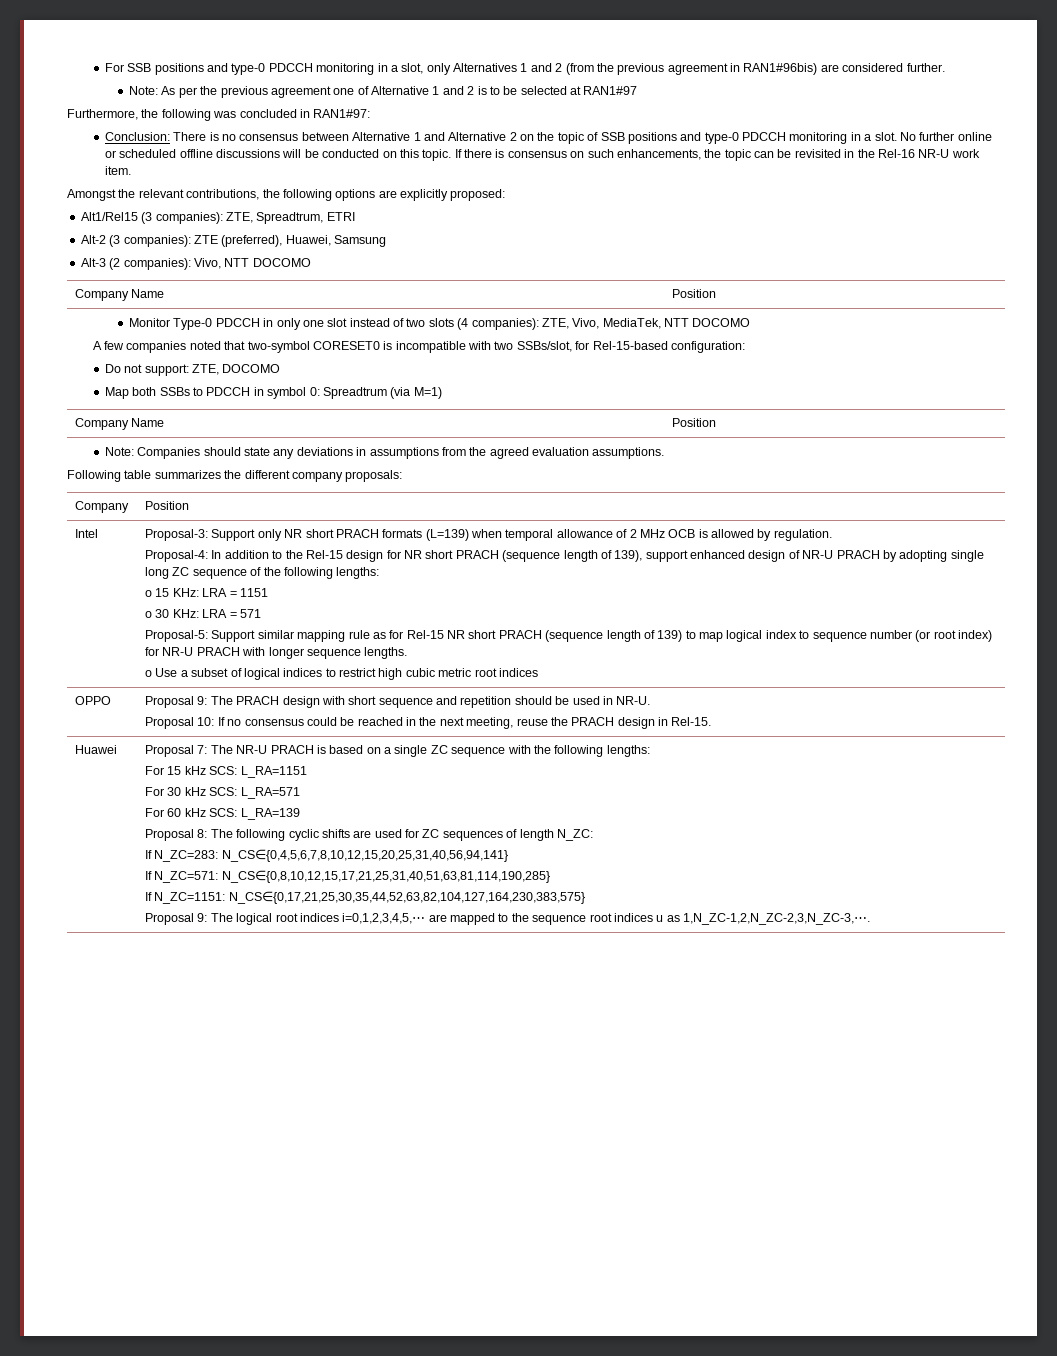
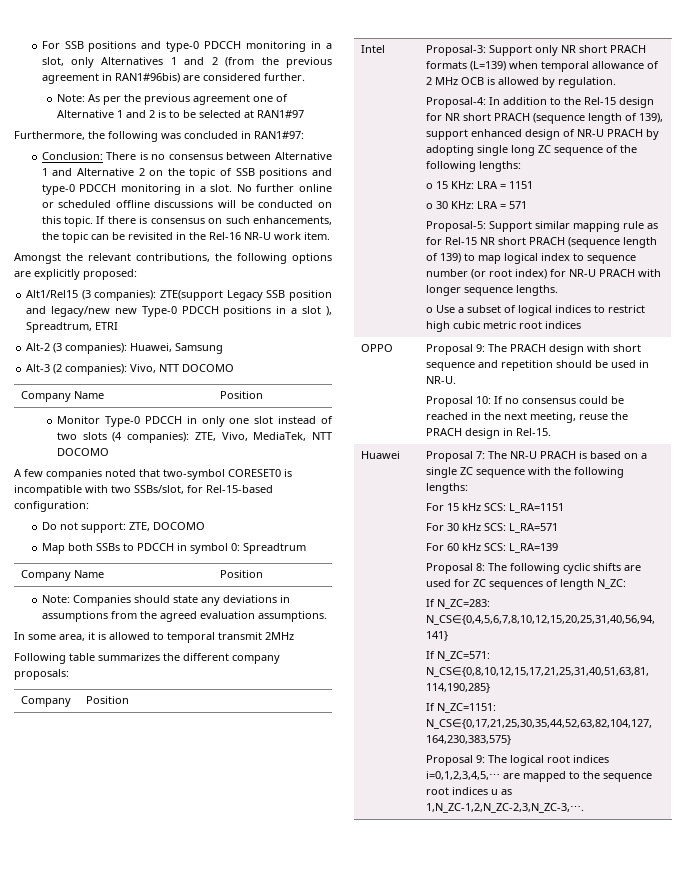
[225,212,253,223] ZTE, -> [160,290,332,301] [26,306,333,317] ZTE(support Legacy SSB position and legacy/new new Type-0 PDCCH positions in a slot ),
[193,235,283,247] ZTE (preferred), -> (128, 348) none
[390,387,442,399] (via M=1) -> (306, 548) none
(665, 453) none -> [14,632,294,643] // In some area, it is allowed to temporal transmit 2MHz

